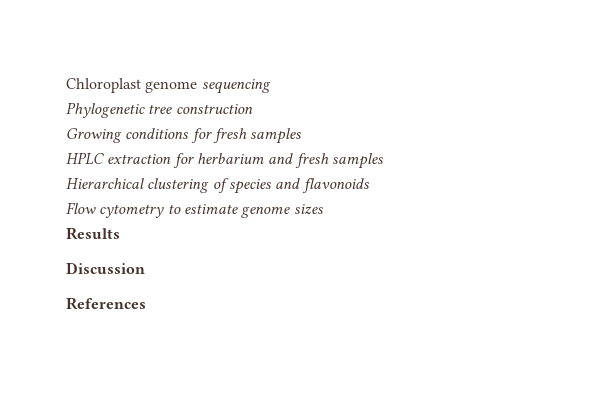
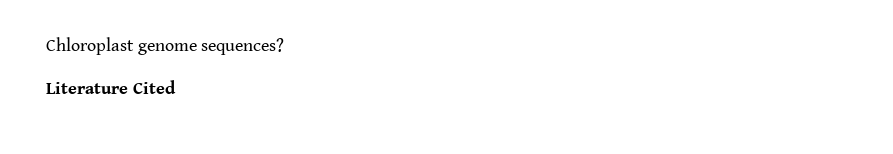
[201,79,271,94] [66,102,253,118] [66,128,303,144] [66,152,384,169] [66,178,370,194] [66,202,324,218] [66,227,120,240] [66,262,145,274] [66,297,146,310] sequencing // Phylogenetic tree construction // Growing conditions for fresh samples // HPLC extraction for herbarium and fresh samples // Hierarchical clustering of species and flavonoids // Flow cytometry to estimate genome sizes // Results // Discussion // References -> [201,38,285,55] [46,80,176,94] sequences? // Literature Cited

